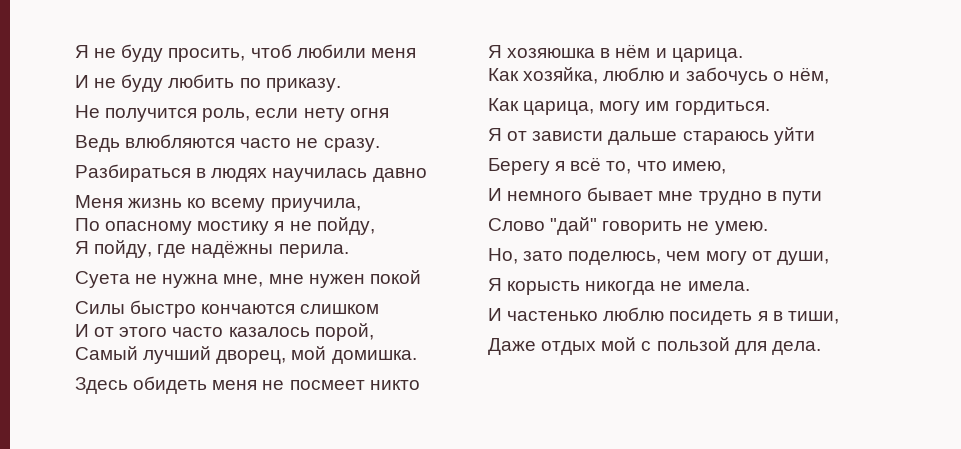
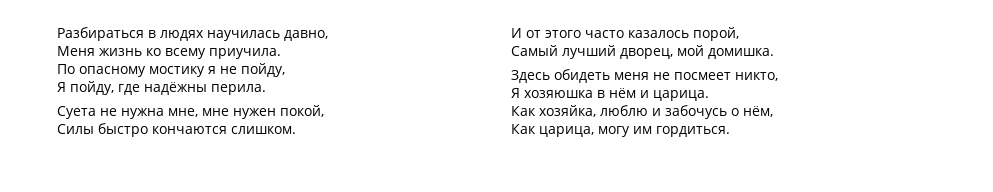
[75,44,416,62] [75,74,341,92] [75,105,389,122] [75,134,380,152] Я не буду просить, чтоб любили меня // И не буду любить по приказу. // Не получится роль, если нету огня // Ведь влюбляются часто не сразу. // -> (57, 34) none
[372,168,427,182] давно -> [284,30,328,41] давно,
[270,198,361,212] приучила, -> [209,48,281,59] приучила.
[369,270,421,284] покой -> [280,105,324,117] покой,
[300,304,380,314] слишком -> [231,126,296,134] слишком.
[369,380,420,390] никто -> [735,72,778,81] никто,
[488,127,815,145] [488,157,726,175] [488,187,822,205] [488,217,768,235] [488,248,829,265] [488,278,750,295] [488,307,839,325] [488,337,821,355] // Я от зависти дальше стараюсь уйти // Берегу я всё то, что имею, // И немного бывает мне трудно в пути // Слово "дай" говорить не умею. // Но, зато поделюсь, чем могу от души, // Я корысть никогда не имела. // И частенько люблю посидеть я в тиши, // Даже отдых мой с пользой для дела. -> (730, 131) none

